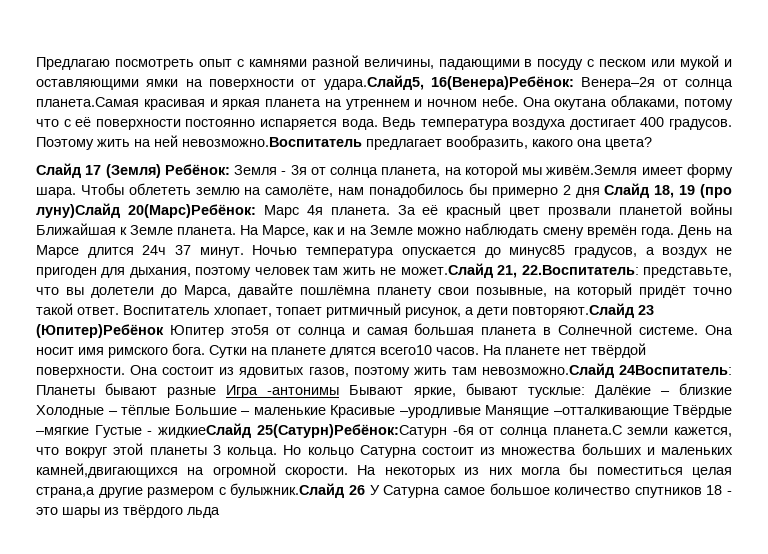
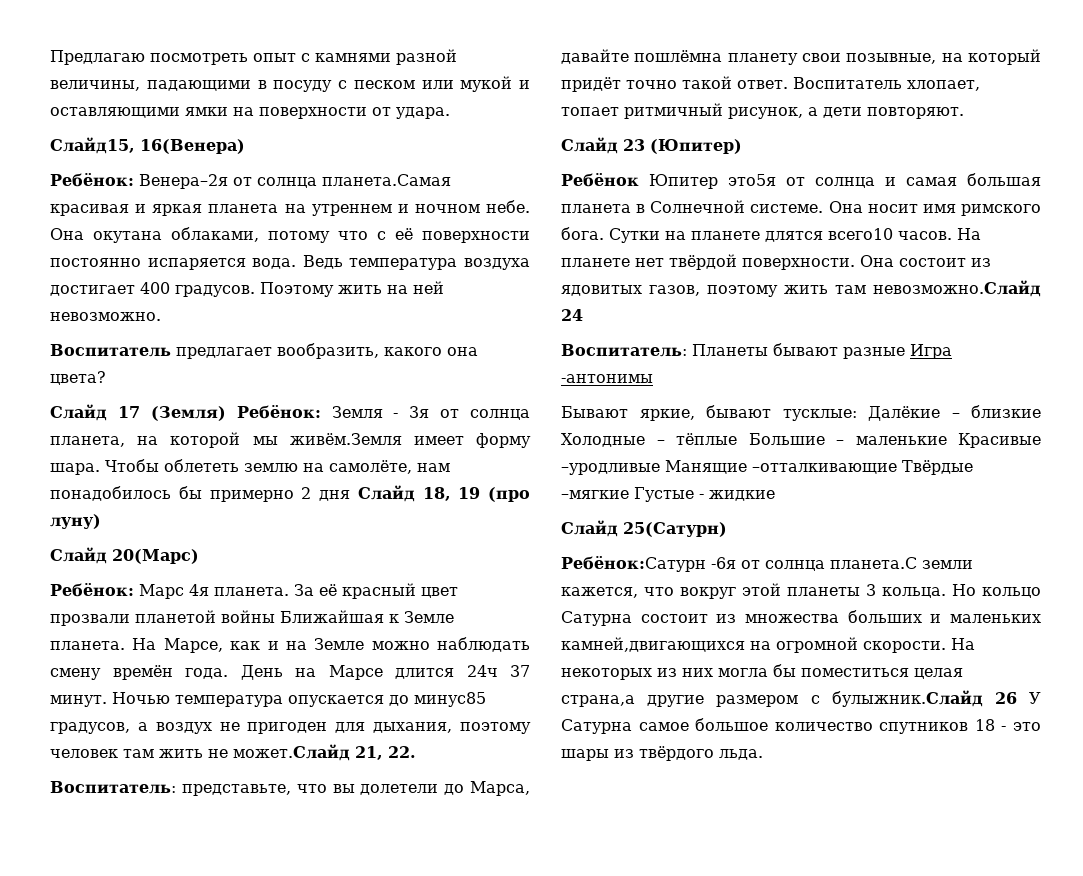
[323,75,574,90] удара.Слайд5, 16(Венера)Ребёнок: -> [396,107,450,119] [50,137,245,154] [50,173,134,187] удара. // Слайд15, 16(Венера) // Ребёнок:
[182,137,362,147] невозможно.Воспитатель -> [50,312,161,321] [50,344,171,357] невозможно. // Воспитатель
[36,203,256,218] луну)Слайд 20(Марс)Ребёнок: -> [50,514,101,529] [50,547,199,564] [50,583,134,597] луну) // Слайд 20(Марс) // Ребёнок:
[521,265,639,275] 22.Воспитатель: -> [388,746,416,758] [50,781,176,794] 22. // Воспитатель:
[512,303,654,318] [36,324,164,338] повторяют.Слайд 23 (Юпитер)Ребёнок -> [867,107,964,119] [561,137,742,154] [561,173,639,187] повторяют. // Слайд 23 (Юпитер) // Ребёнок
[619,365,733,375] 24Воспитатель: -> [561,309,583,321] [561,344,687,357] 24 // Воспитатель:
(340, 391) none -> (653, 378) //
[158,423,447,438] жидкиеСлайд 25(Сатурн)Ребёнок:Сатурн -> [709,490,775,501] [561,520,727,537] [561,556,706,572] жидкие // Слайд 25(Сатурн) // Ребёнок:Сатурн
[187,507,220,518] льда -> [719,749,763,760] льда.

